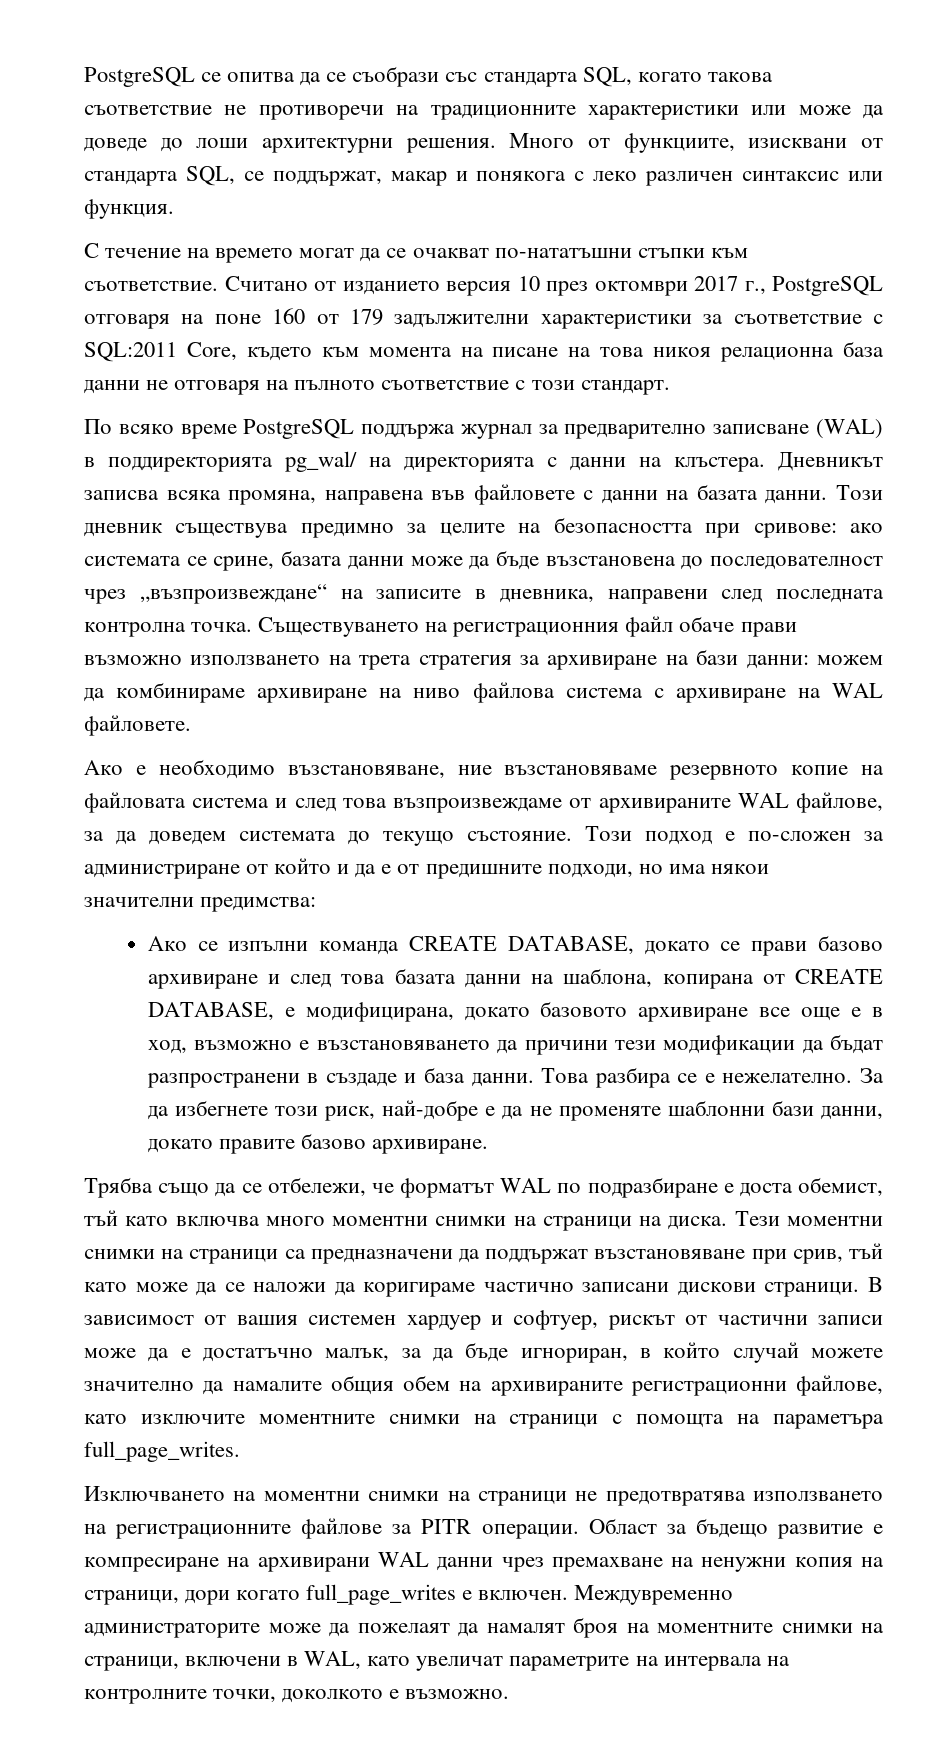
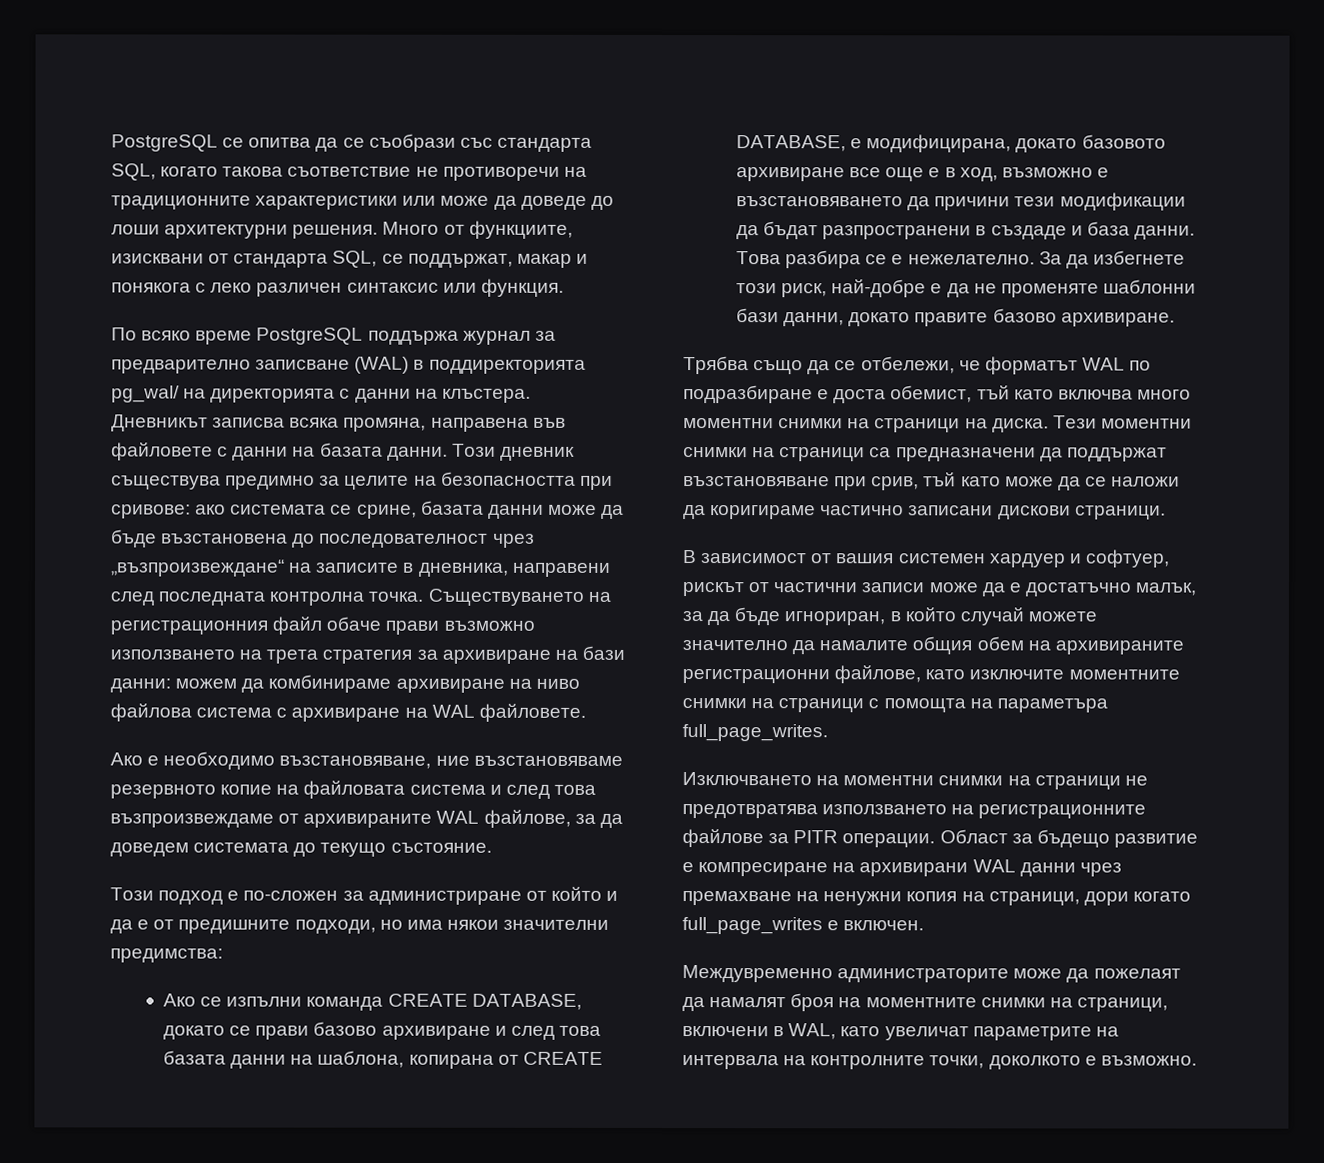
[84,243,748,263] [84,276,883,296] [84,308,883,329] [84,341,884,362] [84,380,670,395] // С течение на времето могат да се очакват по-нататъшни стъпки към съответствие. Считано от изданието версия 10 през октомври 2017 г., PostgreSQL отговаря на поне 160 от 179 задължителни характеристики за съответствие с SQL:2011 Core, където към момента на писане на това никоя релационна база данни не отговаря на пълното съответствие с този стандарт. -> (564, 287) none
(572, 836) none -> (492, 847) //
(860, 1289) none -> (1166, 512) //
(569, 1595) none -> (925, 925) //

